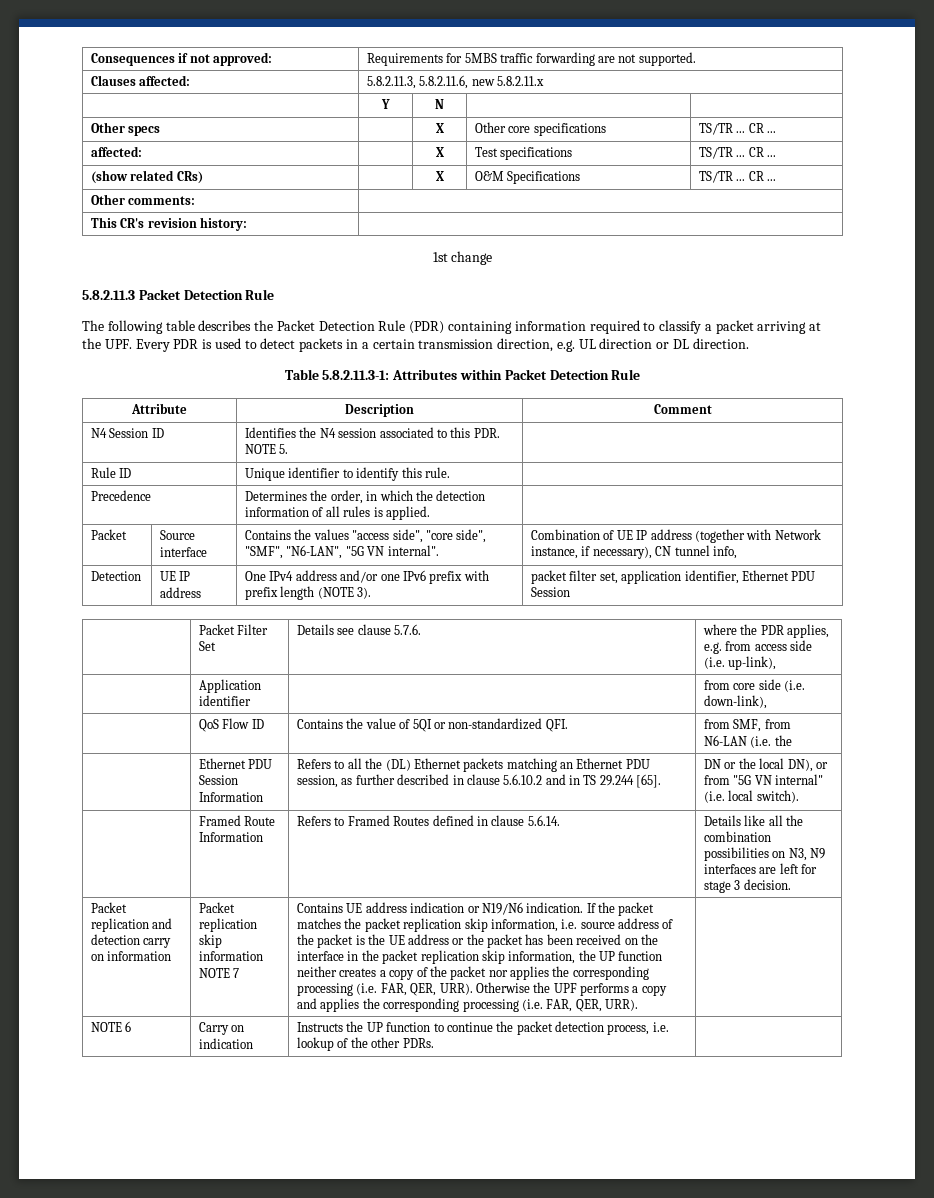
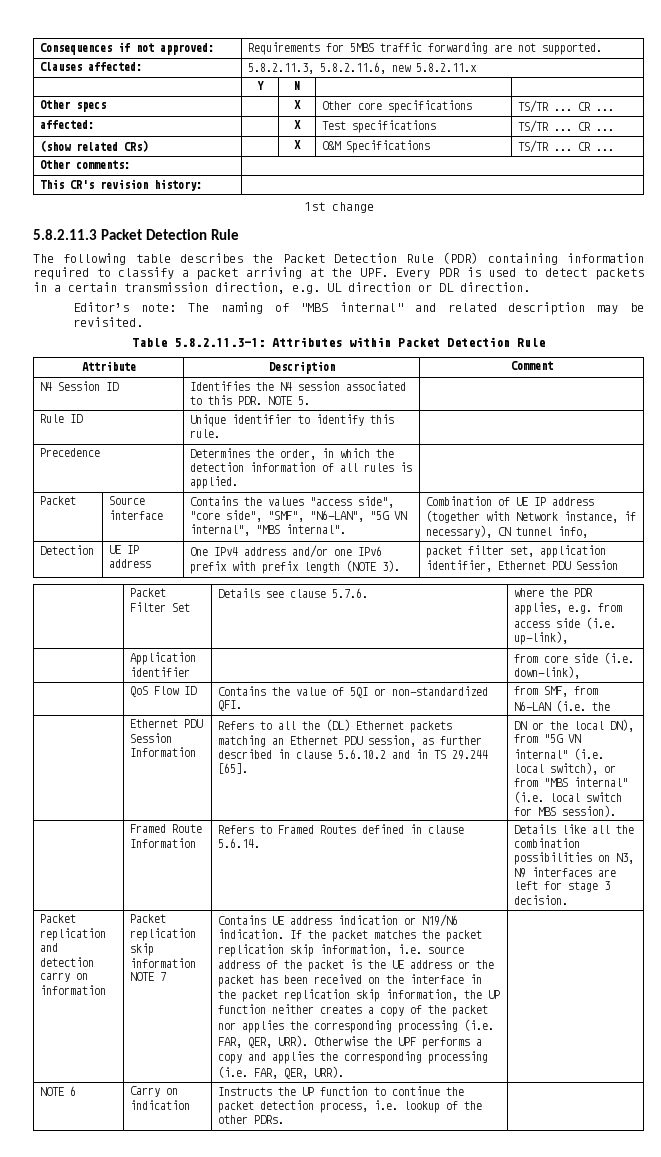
(749, 343) none -> [73,302,644,315] [73,317,144,327] // Editor’s note: The naming of "MBS internal" and related description may be revisited.
(385, 551) none -> [190,524,281,536] internal", "MBS
[815,762,828,769] or -> (635, 725) none
[756,790,799,803] switch). -> [550,762,617,775] [514,777,629,787] [514,791,623,803] [514,805,617,817] switch), or from "MBS internal" (i.e. local switch for MBS session).

